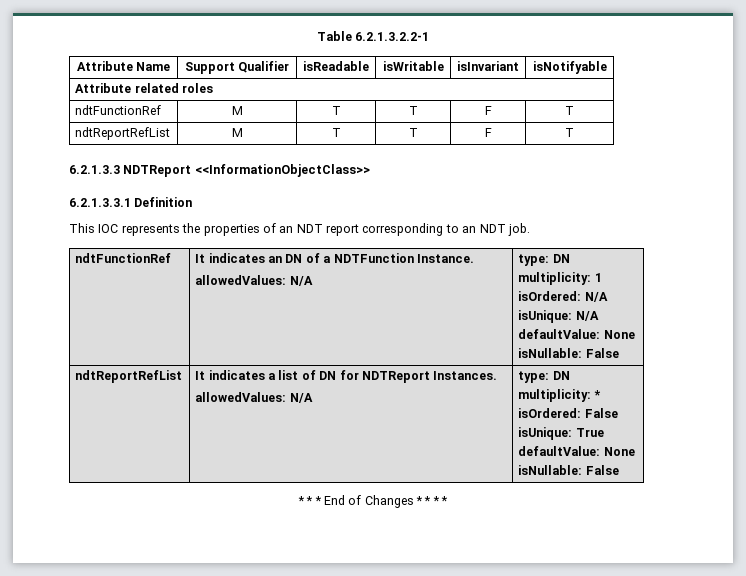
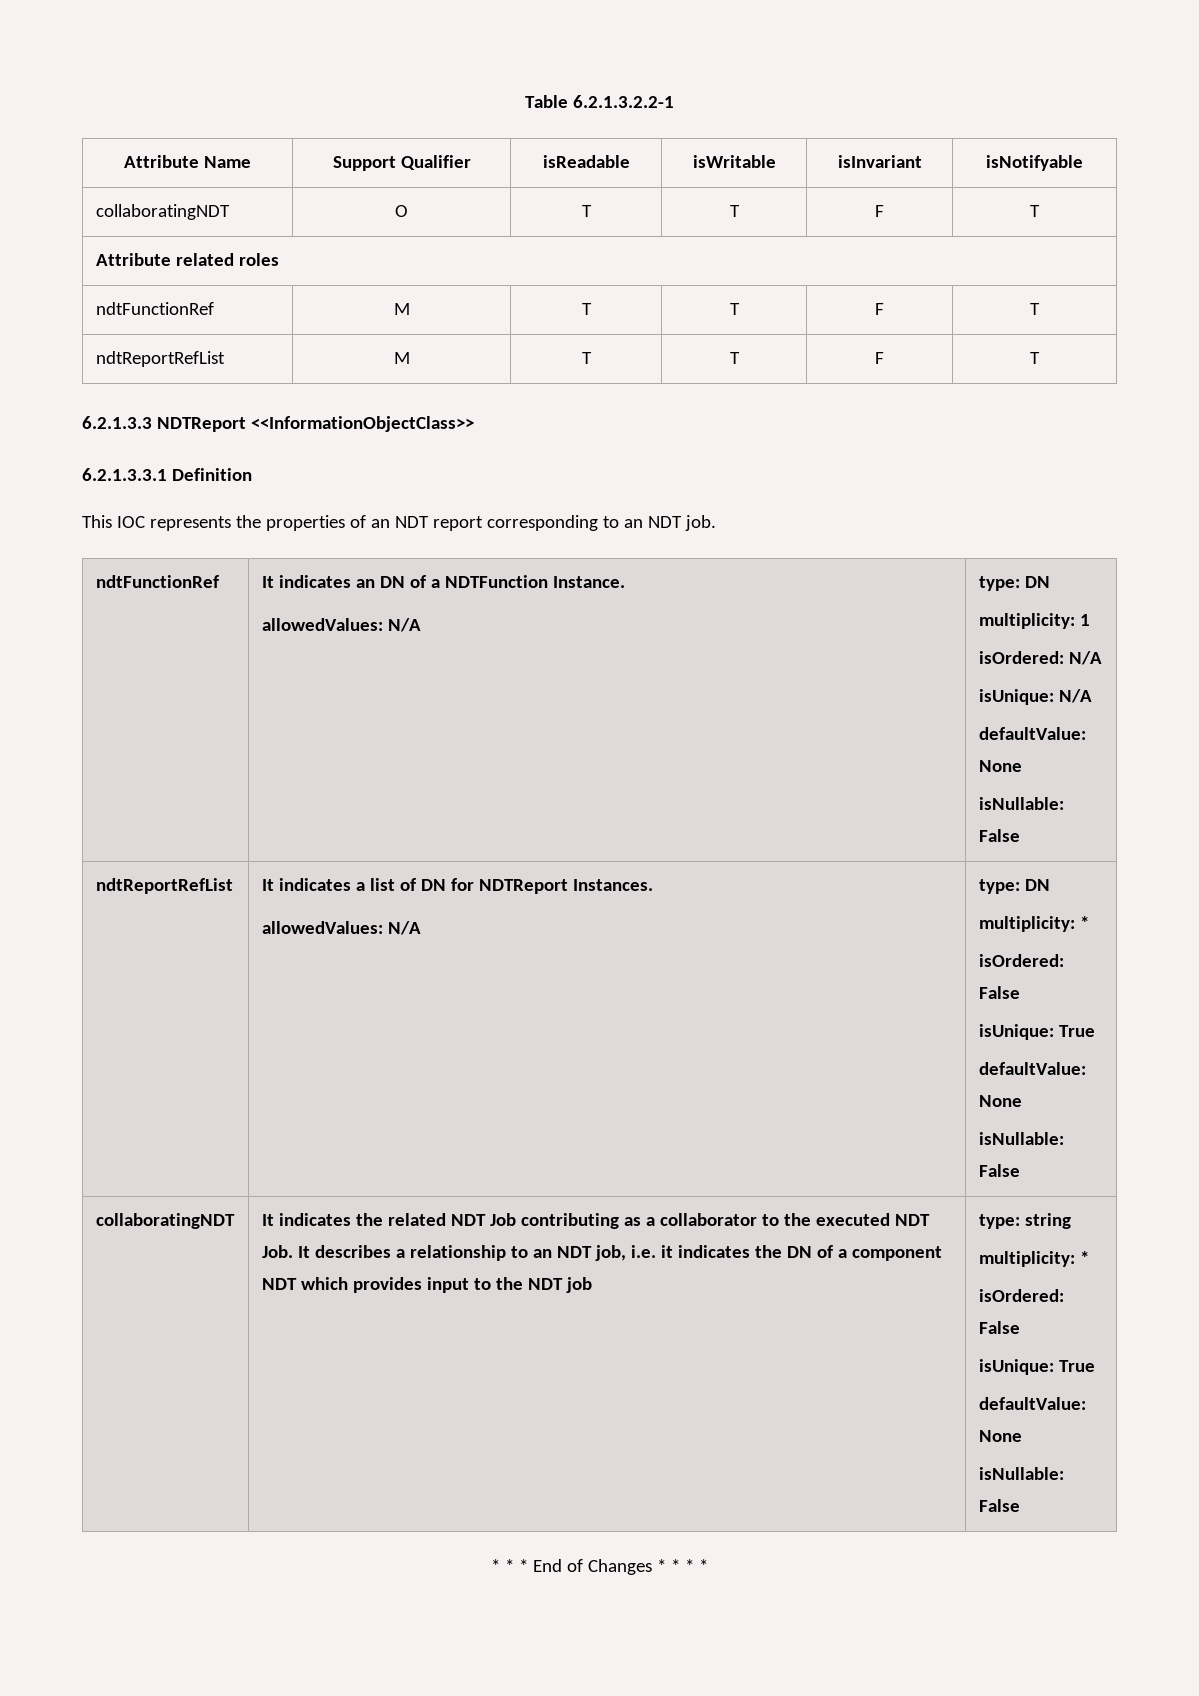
(607, 67) none -> [95,204,230,220] [395,205,408,217] [581,205,592,217] [729,205,740,217] [875,205,884,217] [1030,205,1040,217] // collaboratingNDT | O | T | T | F | T
(619, 470) none -> [95,1213,235,1229] [261,1213,930,1229] [261,1245,942,1261] [261,1277,592,1293] [978,1213,1071,1229] [978,1251,1089,1267] [978,1289,1064,1302] [978,1321,1020,1334] [978,1359,1095,1375] [978,1397,1086,1410] [978,1430,1022,1442] [978,1467,1064,1480] [978,1499,1020,1512] // collaboratingNDT | It indicates the related NDT Job contributing as a collaborator to the executed NDT Job. It describes a relationship to an NDT job, i.e. it indicates the DN of a component NDT which provides input to the NDT job | type: string // multiplicity: * // isOrdered: False // isUnique: True // defaultValue: None // isNullable: False

